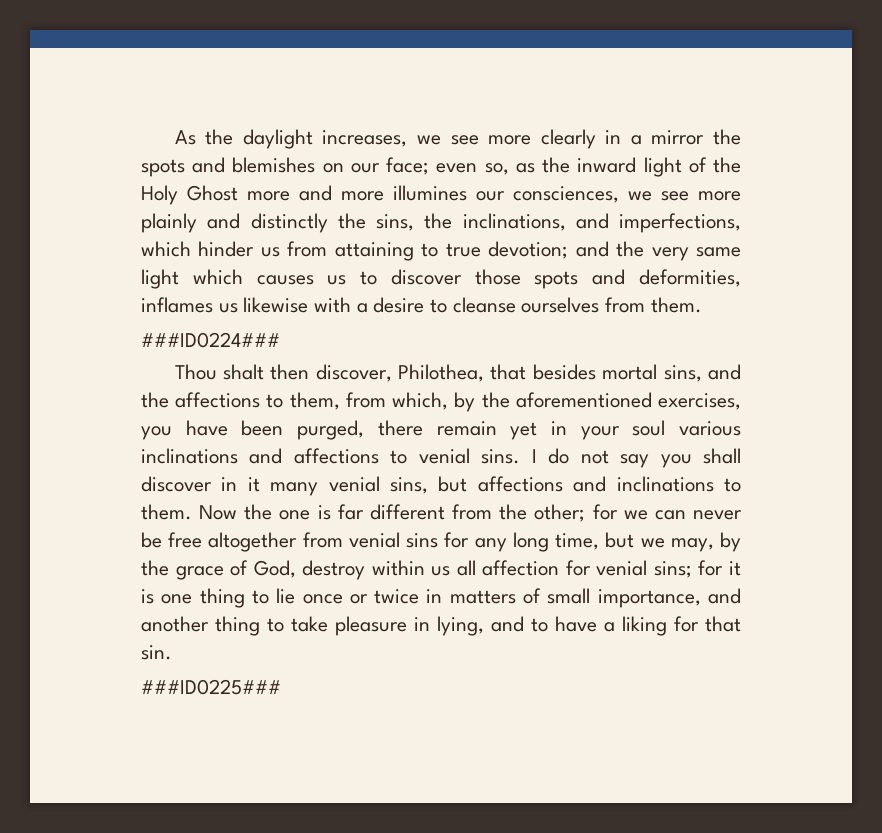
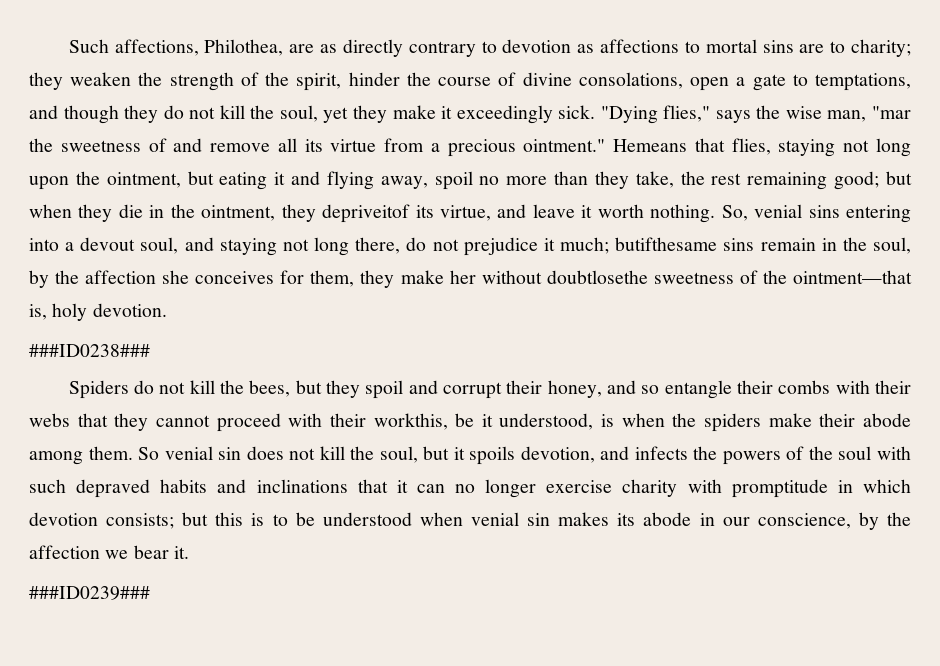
[174,129,741,149] [141,157,741,177] [141,185,741,205] [141,213,741,233] [141,241,741,261] [141,269,741,289] [141,297,702,313] [141,332,280,348] [174,364,741,382] [141,392,741,412] [141,420,741,440] [141,448,741,468] [141,476,741,496] [141,504,742,522] [141,532,741,552] [141,560,741,580] [141,588,741,608] [141,616,741,636] [141,645,172,660] [141,679,281,695] As the daylight increases, we see more clearly in a mirror the spots and blemishes on our face; even so, as the inward light of the Holy Ghost more and more illumines our consciences, we see more plainly and distinctly the sins, the inclinations, and imperfections, which hinder us from attaining to true devotion; and the very same light which causes us to discover those spots and deformities, inflames us likewise with a desire to cleanse ourselves from them. // ###ID0224### // Thou shalt then discover, Philothea, that besides mortal sins, and the affections to them, from which, by the aforementioned exercises, you have been purged, there remain yet in your soul various inclinations and affections to venial sins. I do not say you shall discover in it many venial sins, but affections and inclinations to them. Now the one is far different from the other; for we can never be free altogether from venial sins for any long time, but we may, by the grace of God, destroy within us all affection for venial sins; for it is one thing to lie once or twice in matters of small importance, and another thing to take pleasure in lying, and to have a liking for that sin. // ###ID0225### -> [68,39,911,57] [29,72,912,91] [29,105,911,124] [29,138,911,157] [29,171,913,190] [29,204,912,223] [29,237,911,256] [29,270,913,288] [29,303,167,321] [29,344,150,357] [68,380,912,399] [29,413,911,432] [29,446,911,465] [29,479,911,498] [29,512,911,530] [29,545,189,559] [29,586,150,600] Such affections, Philothea, are as directly contrary to devotion as affections to mortal sins are to charity; they weaken the strength of the spirit, hinder the course of divine consolations, open a gate to temptations, and though they do not kill the soul, yet they make it exceedingly sick. "Dying flies," says the wise man, "mar the sweetness of and remove all its virtue from a precious ointment." Hemeans that flies, staying not long upon the ointment, but eating it and flying away, spoil no more than they take, the rest remaining good; but when they die in the ointment, they depriveitof its virtue, and leave it worth nothing. So, venial sins entering into a devout soul, and staying not long there, do not prejudice it much; butifthesame sins remain in the soul, by the affection she conceives for them, they make her without doubtlosethe sweetness of the ointment—that is, holy devotion. // ###ID0238### // Spiders do not kill the bees, but they spoil and corrupt their honey, and so entangle their combs with their webs that they cannot proceed with their workthis, be it understood, is when the spiders make their abode among them. So venial sin does not kill the soul, but it spoils devotion, and infects the powers of the soul with such depraved habits and inclinations that it can no longer exercise charity with promptitude in which devotion consists; but this is to be understood when venial sin makes its abode in our conscience, by the affection we bear it. // ###ID0239###

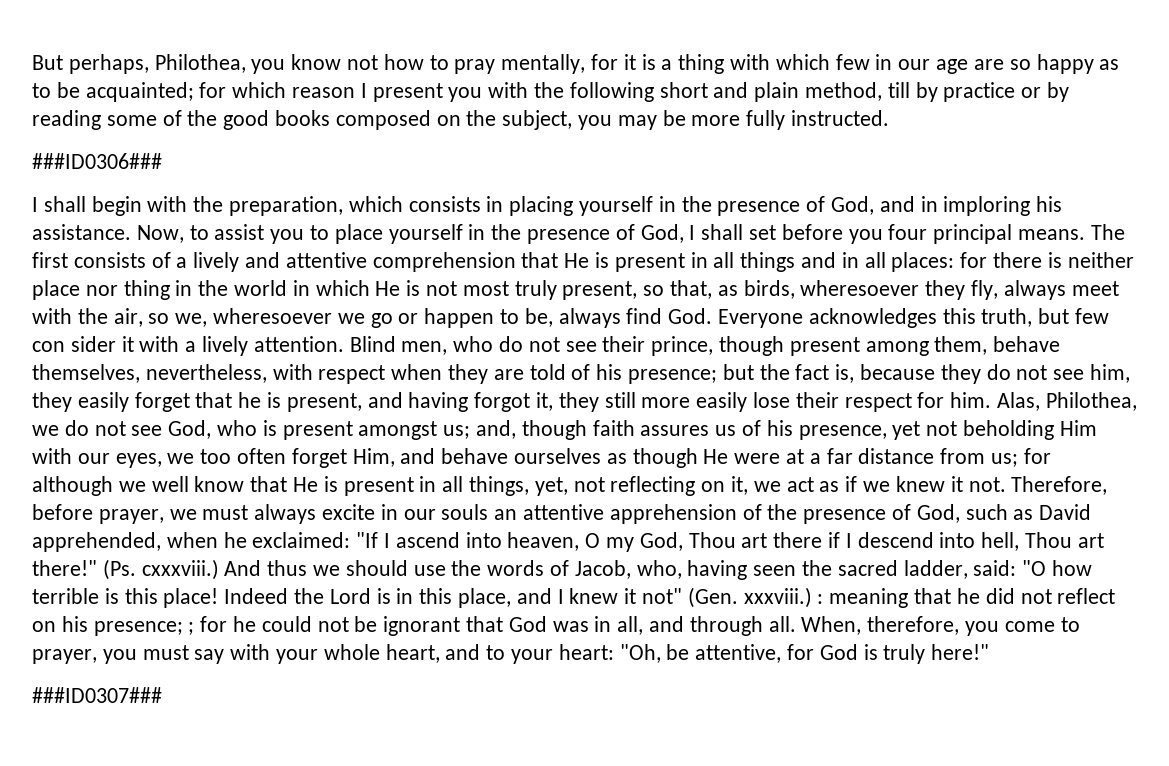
[68,39,911,57] [29,72,912,91] [29,105,911,124] [29,138,911,157] [29,171,913,190] [29,204,912,223] [29,237,911,256] [29,270,913,288] [29,303,167,321] [29,344,150,357] [68,380,912,399] [29,413,911,432] [29,446,911,465] [29,479,911,498] [29,512,911,530] [29,545,189,559] [29,586,150,600] Such affections, Philothea, are as directly contrary to devotion as affections to mortal sins are to charity; they weaken the strength of the spirit, hinder the course of divine consolations, open a gate to temptations, and though they do not kill the soul, yet they make it exceedingly sick. "Dying flies," says the wise man, "mar the sweetness of and remove all its virtue from a precious ointment." Hemeans that flies, staying not long upon the ointment, but eating it and flying away, spoil no more than they take, the rest remaining good; but when they die in the ointment, they depriveitof its virtue, and leave it worth nothing. So, venial sins entering into a devout soul, and staying not long there, do not prejudice it much; butifthesame sins remain in the soul, by the affection she conceives for them, they make her without doubtlosethe sweetness of the ointment—that is, holy devotion. // ###ID0238### // Spiders do not kill the bees, but they spoil and corrupt their honey, and so entangle their combs with their webs that they cannot proceed with their workthis, be it understood, is when the spiders make their abode among them. So venial sin does not kill the soul, but it spoils devotion, and infects the powers of the soul with such depraved habits and inclinations that it can no longer exercise charity with promptitude in which devotion consists; but this is to be understood when venial sin makes its abode in our conscience, by the affection we bear it. // ###ID0239### -> [32,54,1120,74] [32,82,1070,102] [32,110,890,130] [32,153,162,169] [32,196,1063,216] [32,224,1125,244] [32,252,1134,272] [32,280,1119,300] [32,308,1110,328] [32,336,1061,356] [32,364,1131,384] [32,392,1137,412] [32,420,1097,440] [32,448,1051,468] [32,476,1108,496] [32,504,1092,524] [32,532,1104,552] [32,559,1093,580] [32,587,1116,608] [32,616,1080,636] [32,644,990,664] [32,687,162,703] But perhaps, Philothea, you know not how to pray mentally, for it is a thing with which few in our age are so happy as to be acquainted; for which reason I present you with the following short and plain method, till by practice or by reading some of the good books composed on the subject, you may be more fully instructed. // ###ID0306### // I shall begin with the preparation, which consists in placing yourself in the presence of God, and in imploring his assistance. Now, to assist you to place yourself in the presence of God, I shall set before you four principal means. The first consists of a lively and attentive comprehension that He is present in all things and in all places: for there is neither place nor thing in the world in which He is not most truly present, so that, as birds, wheresoever they fly, always meet with the air, so we, wheresoever we go or happen to be, always find God. Everyone acknowledges this truth, but few con sider it with a lively attention. Blind men, who do not see their prince, though present among them, behave themselves, nevertheless, with respect when they are told of his presence; but the fact is, because they do not see him, they easily forget that he is present, and having forgot it, they still more easily lose their respect for him. Alas, Philothea, we do not see God, who is present amongst us; and, though faith assures us of his presence, yet not beholding Him with our eyes, we too often forget Him, and behave ourselves as though He were at a far distance from us; for although we well know that He is present in all things, yet, not reflecting on it, we act as if we knew it not. Therefore, before prayer, we must always excite in our souls an attentive apprehension of the presence of God, such as David apprehended, when he exclaimed: "If I ascend into heaven, O my God, Thou art there if I descend into hell, Thou art there!" (Ps. cxxxviii.) And thus we should use the words of Jacob, who, having seen the sacred ladder, said: "O how terrible is this place! Indeed the Lord is in this place, and I knew it not" (Gen. xxxviii.) : meaning that he did not reflect on his presence; ; for he could not be ignorant that God was in all, and through all. When, therefore, you come to prayer, you must say with your whole heart, and to your heart: "Oh, be attentive, for God is truly here!" // ###ID0307###

